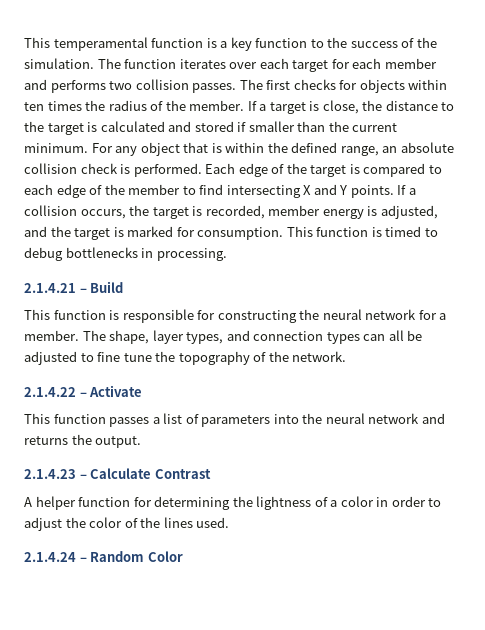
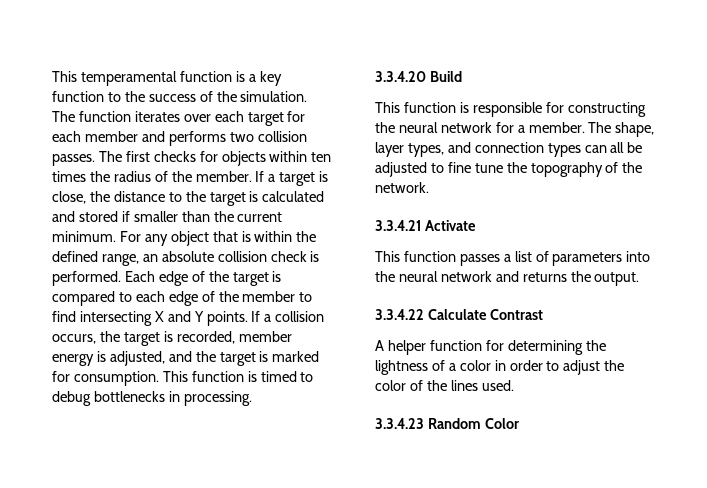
[24,283,87,293] 2.1.4.21 – -> [375,71,426,82] 3.3.4.20
[24,387,87,397] 2.1.4.22 – -> [375,220,421,231] 3.3.4.21
[24,469,87,479] 2.1.4.23 – -> [375,309,424,320] 3.3.4.22
[24,552,87,562] 2.1.4.24 – -> [375,418,424,429] 3.3.4.23

